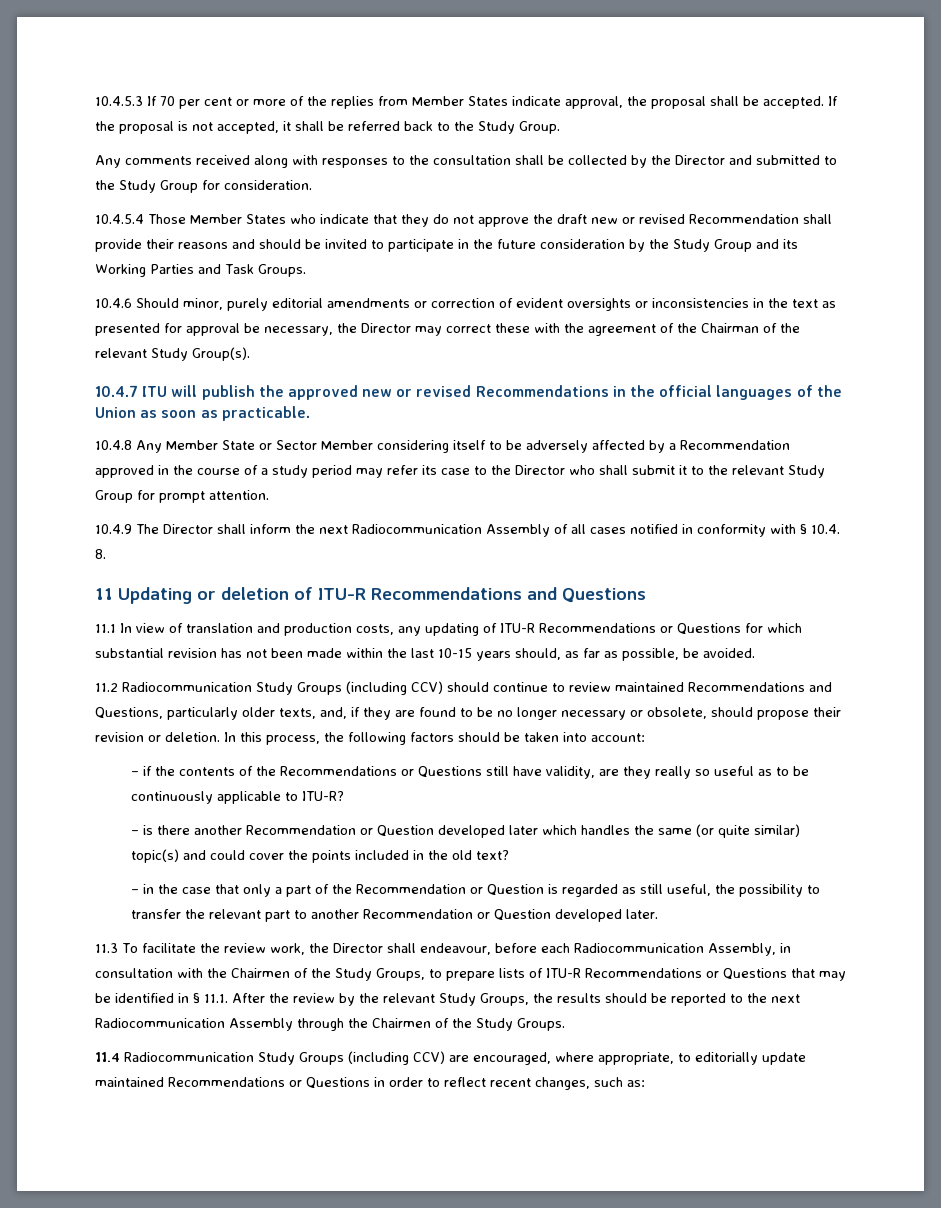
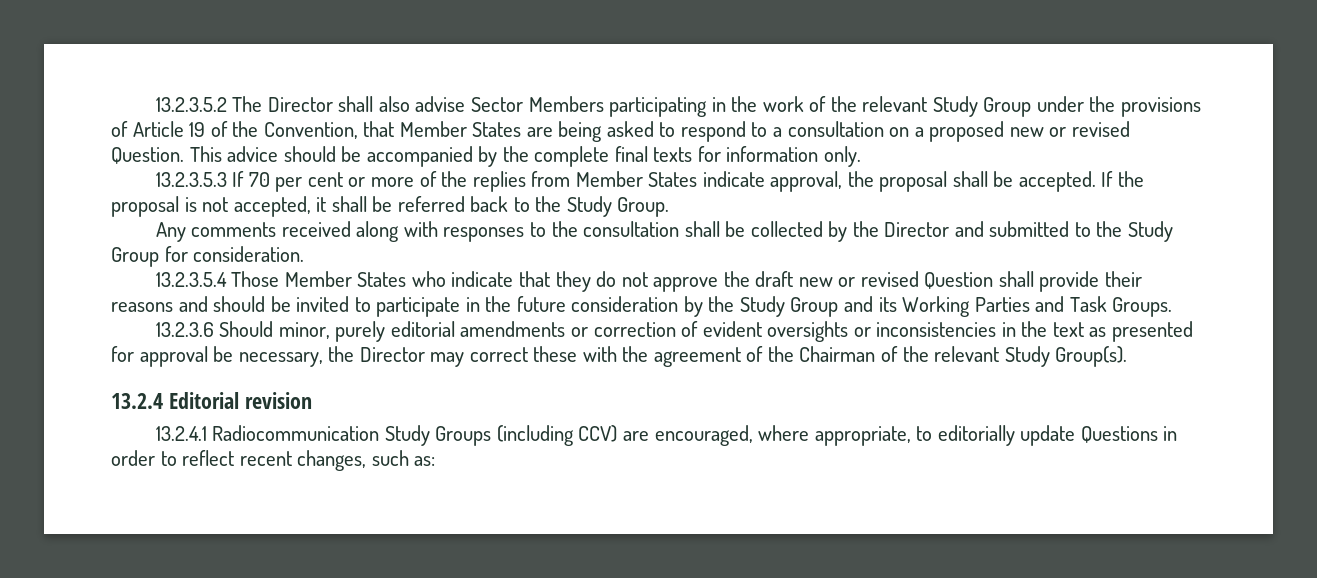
[95,96,143,106] 10.4.5.3 -> [155,96,1201,117] [111,121,1130,142] [111,146,861,167] [155,172,227,187] 13.2.3.5.2 The Director shall also advise Sector Members participating in the work of the relevant Study Group under the provisions of Article 19 of the Convention, that Member States are being asked to respond to a consultation on a proposed new or revised Question. This advice should be accompanied by the complete final texts for information only. // 13.2.3.5.3
[95,214,144,224] 10.4.5.4 -> [155,272,227,287] 13.2.3.5.4
[689,214,799,224] Recommendation -> [924,272,994,289] Question
[95,298,132,308] 10.4.6 -> [155,322,214,337] 13.2.3.6
[95,385,842,400] [95,406,310,421] [95,440,790,453] [95,465,825,478] [95,490,269,503] [95,524,840,537] [95,549,106,559] [95,587,646,604] [95,623,802,636] [95,648,755,661] [95,681,832,695] [95,707,841,720] [95,732,645,745] [130,766,809,779] [130,791,344,804] [130,824,800,838] [130,849,509,863] [130,884,820,897] [130,909,658,922] [95,943,791,956] [95,968,846,981] [95,993,800,1006] [95,1018,565,1031] [95,1052,120,1062] 10.4.7 ITU will publish the approved new or revised Recommendations in the official languages of the Union as soon as practicable. // 10.4.8 Any Member State or Sector Member considering itself to be adversely affected by a Recommendation approved in the course of a study period may refer its case to the Director who shall submit it to the relevant Study Group for prompt attention. // 10.4.9 The Director shall inform the next Radiocommunication Assembly of all cases notified in conformity with § 10.4. 8. // 11 Updating or deletion of ITU-R Recommendations and Questions // 11.1 In view of translation and production costs, any updating of ITU-R Recommendations or Questions for which substantial revision has not been made within the last 10-15 years should, as far as possible, be avoided. // 11.2 Radiocommunication Study Groups (including CCV) should continue to review maintained Recommendations and Questions, particularly older texts, and, if they are found to be no longer necessary or obsolete, should propose their revision or deletion. In this process, the following factors should be taken into account: // – if the contents of the Recommendations or Questions still have validity, are they really so useful as to be continuously applicable to ITU-R? // – is there another Recommendation or Question developed later which handles the same (or quite similar) topic(s) and could cover the points included in the old text? // – in the case that only a part of the Recommendation or Question is regarded as still useful, the possibility to transfer the relevant part to another Recommendation or Question developed later. // 11.3 To facilitate the review work, the Director shall endeavour, before each Radiocommunication Assembly, in consultation with the Chairmen of the Study Groups, to prepare lists of ITU-R Recommendations or Questions that may be identified in § 11.1. After the review by the relevant Study Groups, the results should be reported to the next Radiocommunication Assembly through the Chairmen of the Study Groups. // 11.4 -> [111,392,312,409] [155,426,207,441] 13.2.4 Editorial revision // 13.2.4.1
[95,1077,302,1087] maintained Recommendations or -> (1076, 435) none

